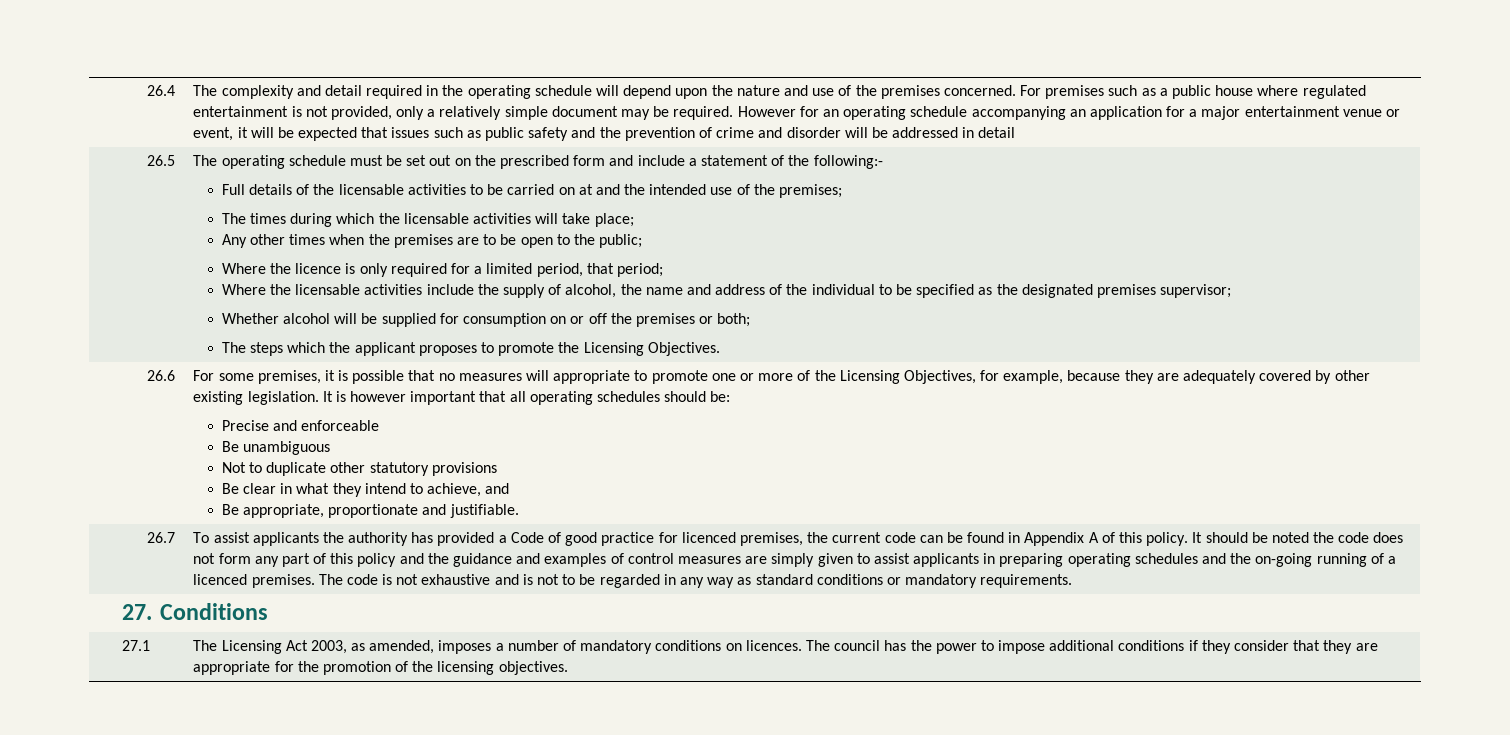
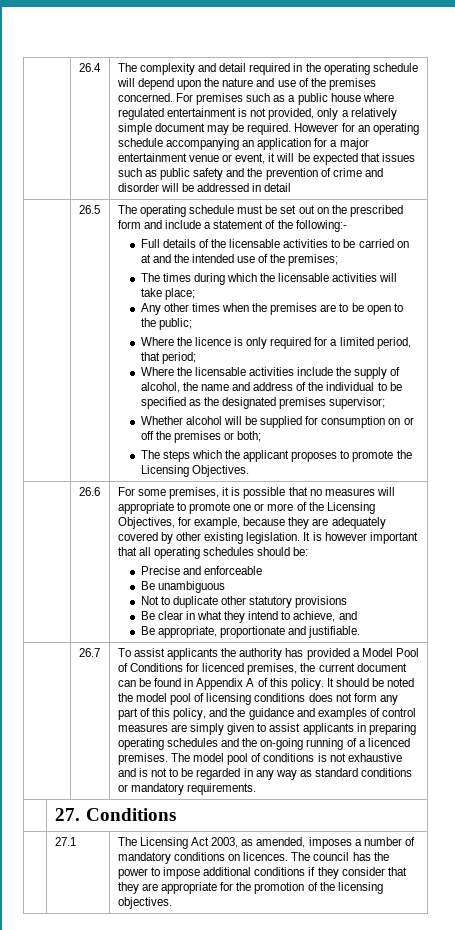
[510,532,655,546] Code of good practice -> [361,648,419,657] [117,663,183,672] Model Pool of Conditions
[884,532,916,543] code -> [356,663,407,672] document
[1338,532,1370,543] code -> [135,693,306,705] model pool of licensing conditions
[357,553,397,567] policy -> [173,708,207,720] policy,
[346,574,378,585] code -> [193,753,315,765] model pool of conditions

